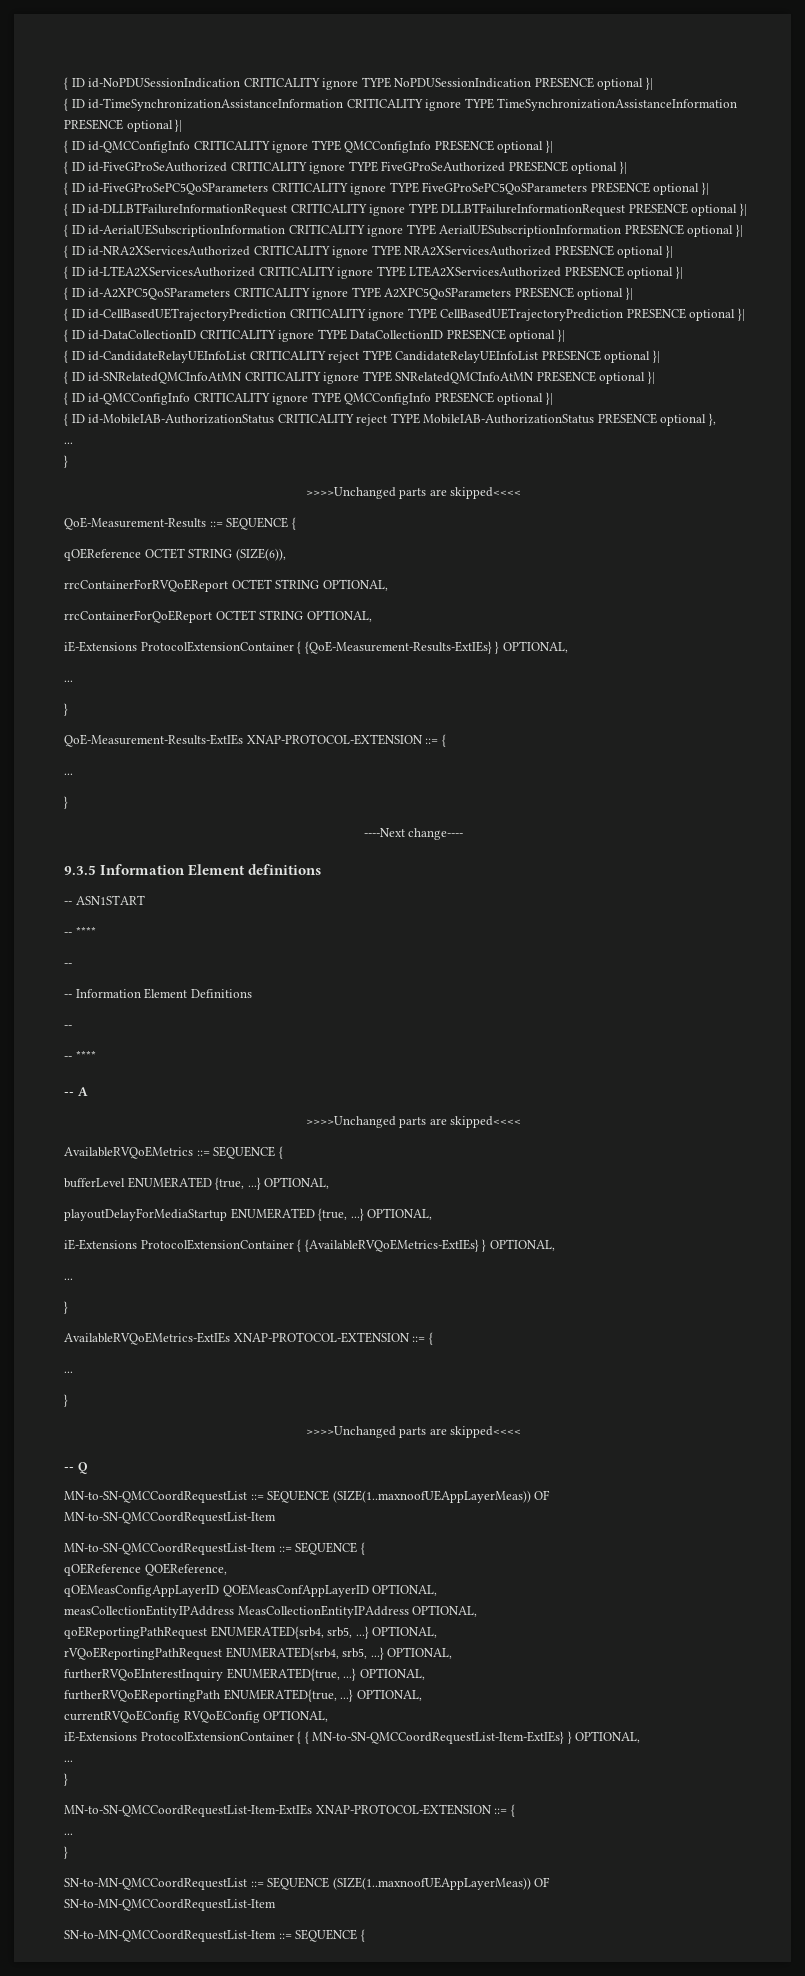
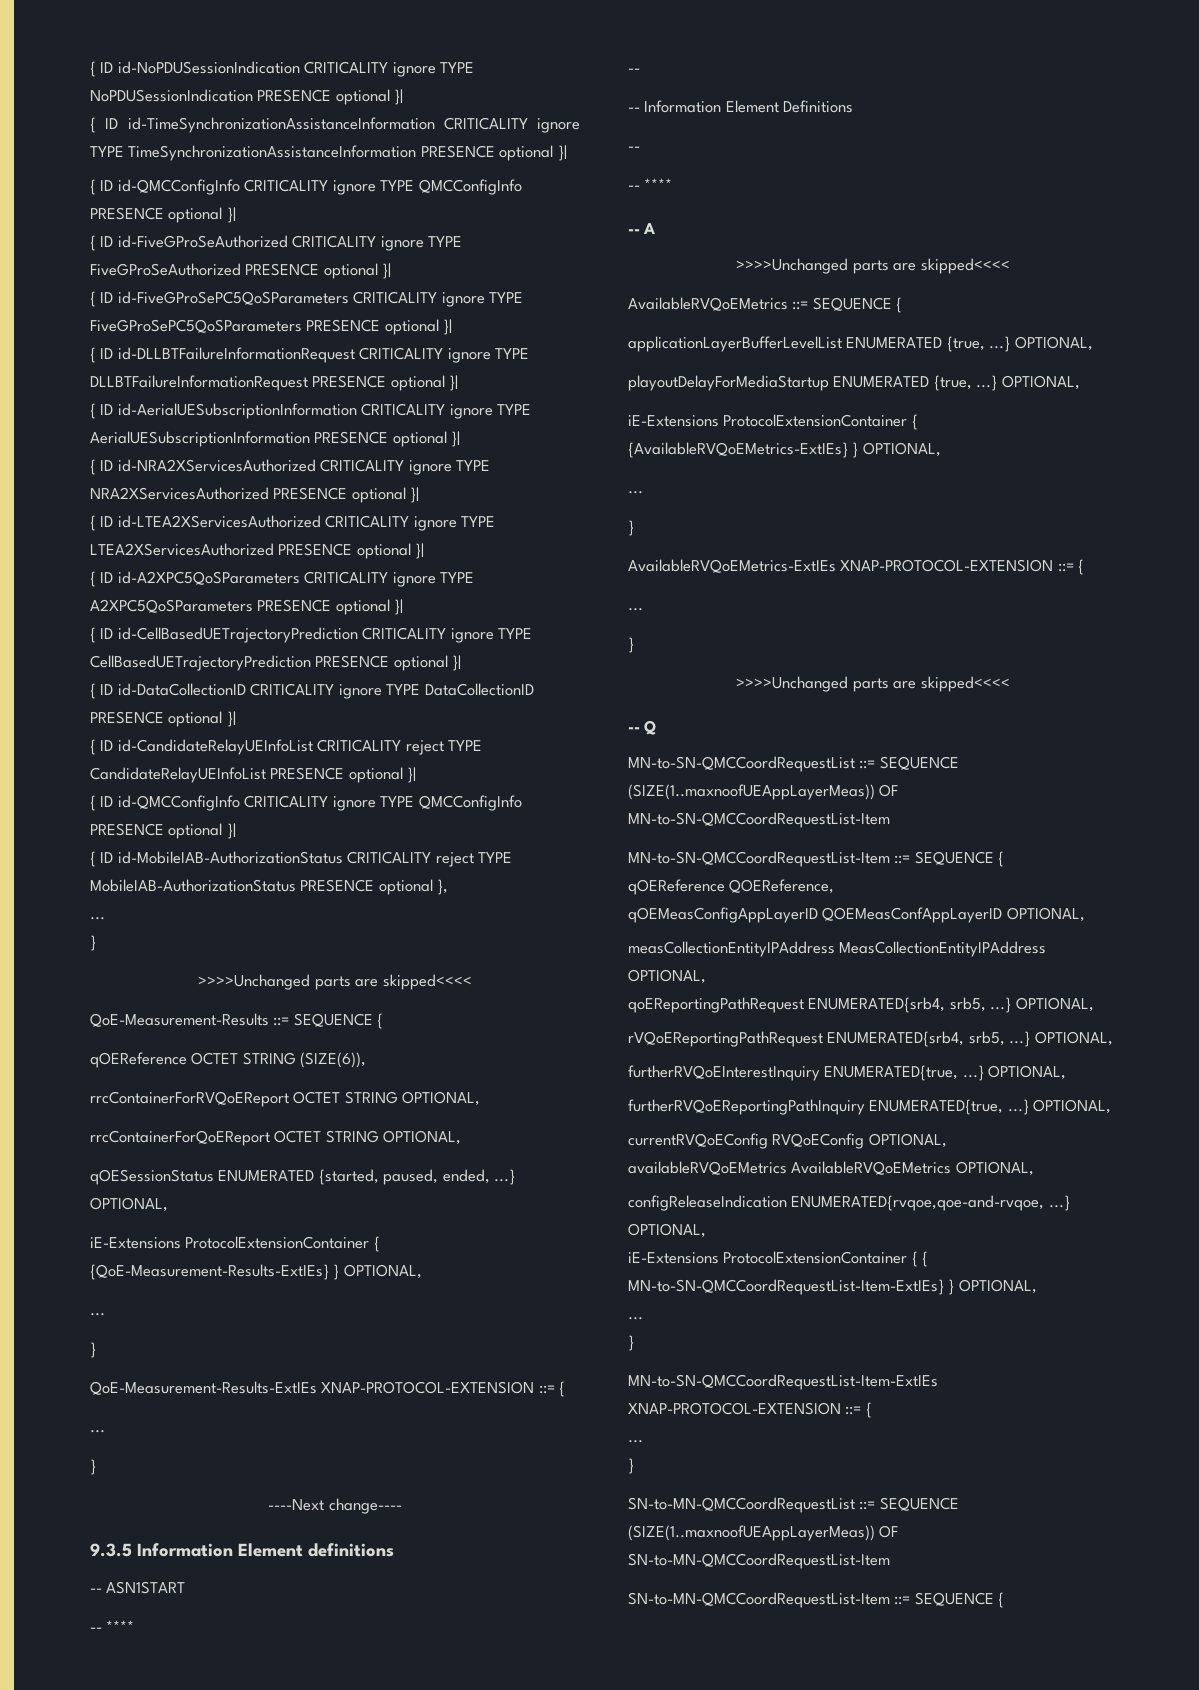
[64,371,655,384] // { ID id-SNRelatedQMCInfoAtMN CRITICALITY ignore TYPE SNRelatedQMCInfoAtMN PRESENCE optional }| -> (417, 775) none
(372, 616) none -> [90,1169,516,1185] [90,1197,168,1212] // qOESessionStatus ENUMERATED {started, paused, ended, ...} OPTIONAL,
[64,1178,125,1188] bufferLevel -> [628,336,842,352] applicationLayerBufferLevelList
[64,1689,220,1702] furtherRVQoEReportingPath -> [628,1099,865,1115] furtherRVQoEReportingPathInquiry
(329, 1716) none -> [628,1161,1034,1176] [628,1195,1070,1211] [628,1223,706,1238] // availableRVQoEMetrics AvailableRVQoEMetrics OPTIONAL, // configReleaseIndication ENUMERATED{rvqoe,qoe-and-rvqoe, ...} OPTIONAL,

